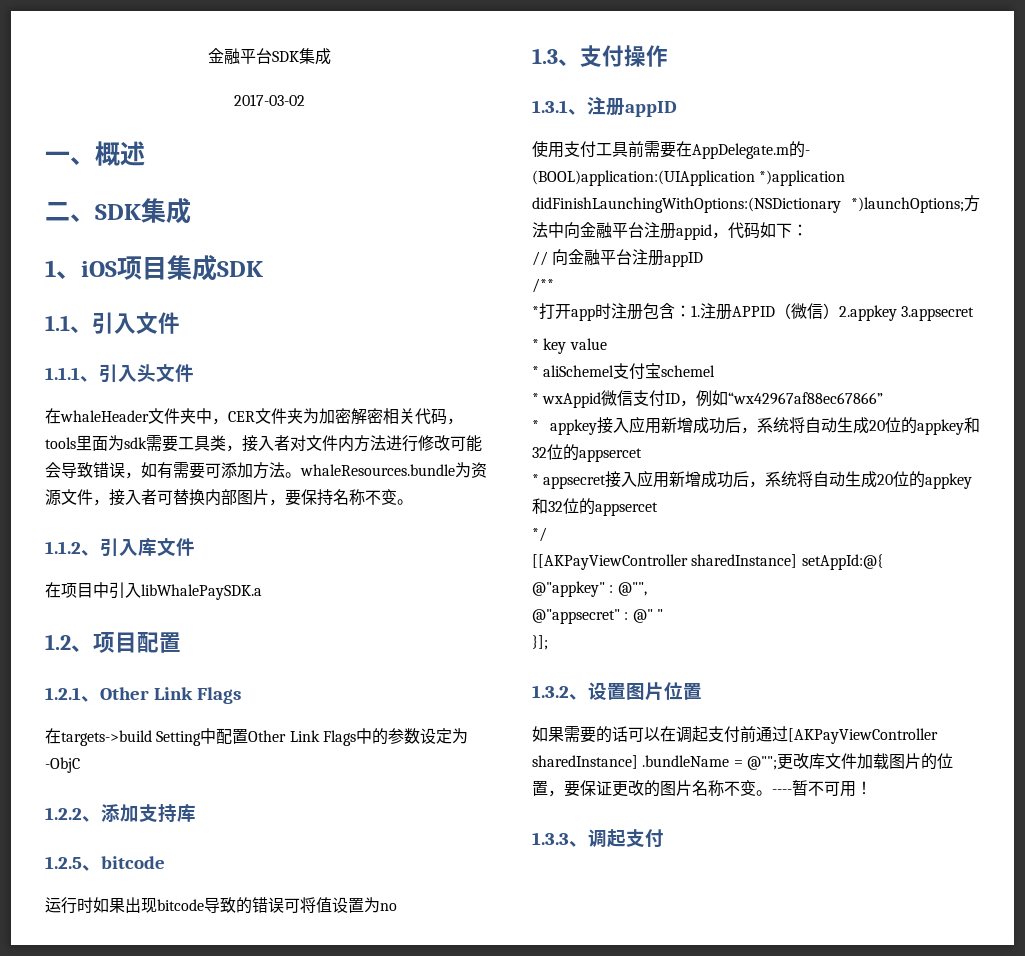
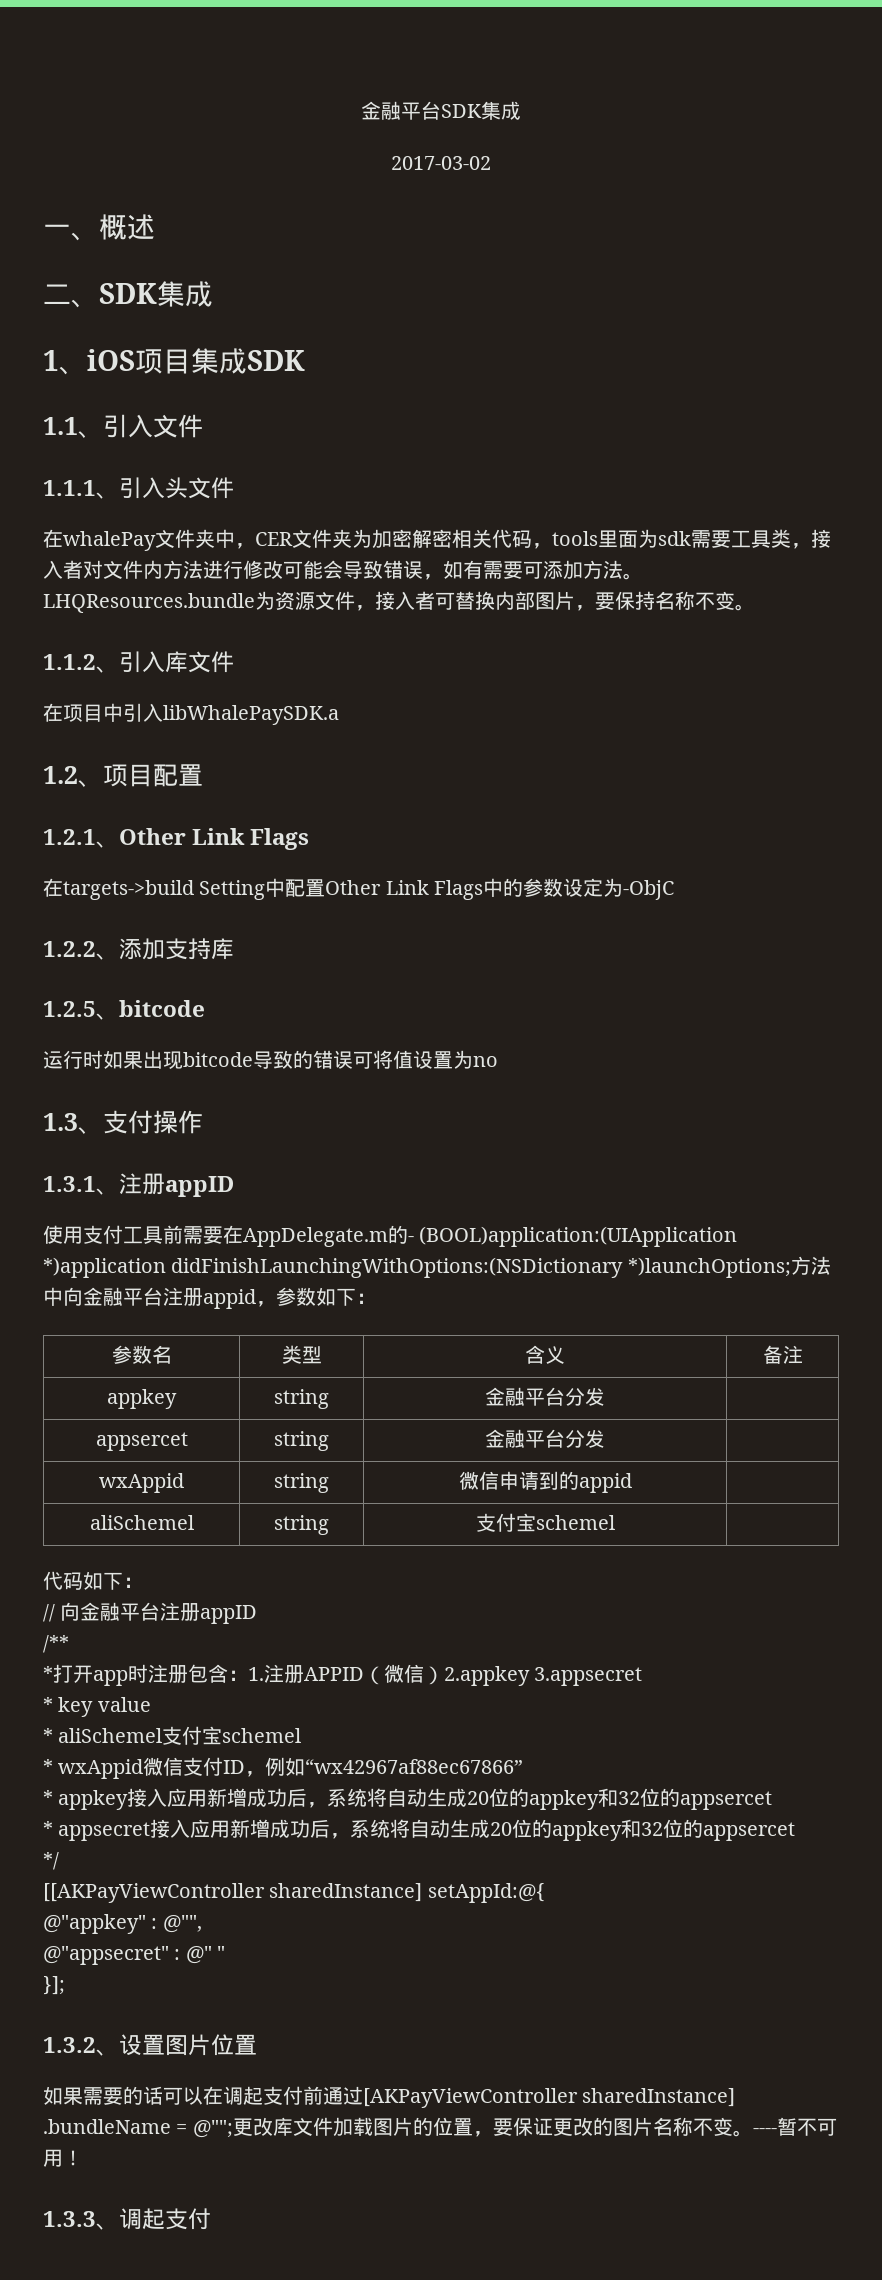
[60,410,149,422] whaleHeader -> [63,531,156,551] whalePay
[300,464,455,476] whaleResources.bundle -> [43,593,255,613] LHQResources.bundle
(728, 235) none -> [276,1287,376,1306] [111,1345,172,1364] [281,1345,322,1364] [525,1345,565,1364] [762,1345,803,1364] [107,1389,177,1409] [274,1389,329,1409] [485,1387,605,1406] [95,1432,188,1451] [274,1431,329,1451] [485,1429,605,1448] [99,1473,184,1493] [274,1473,329,1493] [458,1471,632,1493] [89,1515,194,1530] [274,1515,329,1535] [475,1513,615,1532] 参数如下： // 参数名 | 类型 | 含义 | 备注 // appkey | string | 金融平台分发 | // appsercet | string | 金融平台分发 | // wxAppid | string | 微信申请到的appid | // aliSchemel | string | 支付宝schemel | //

